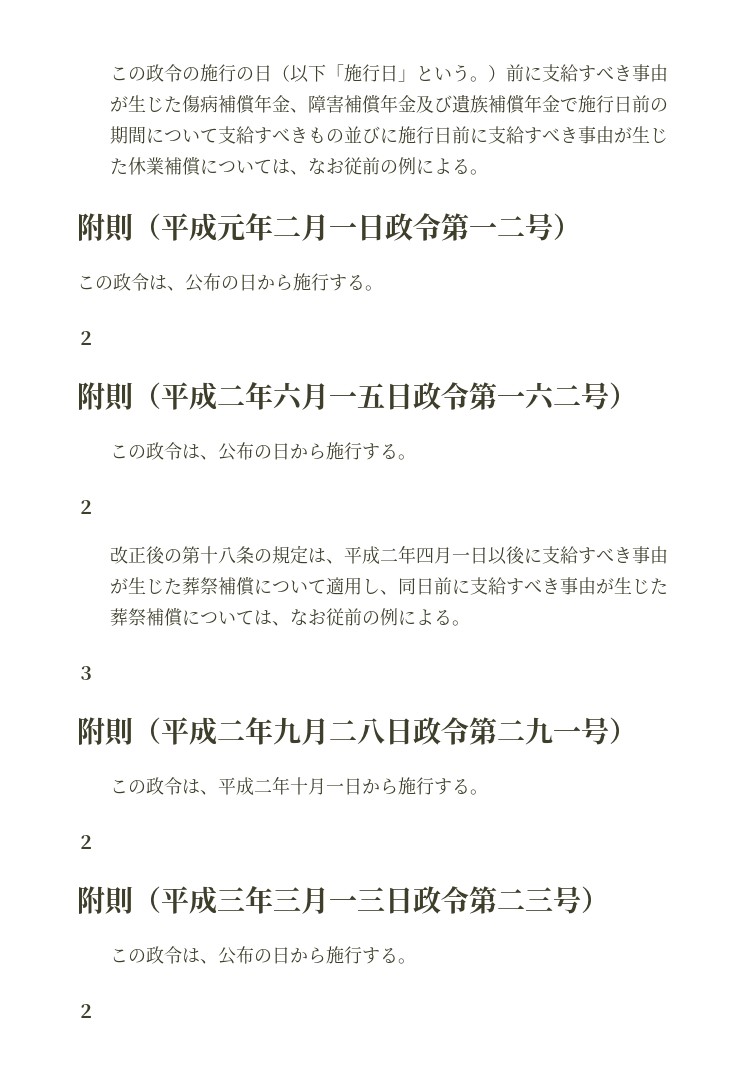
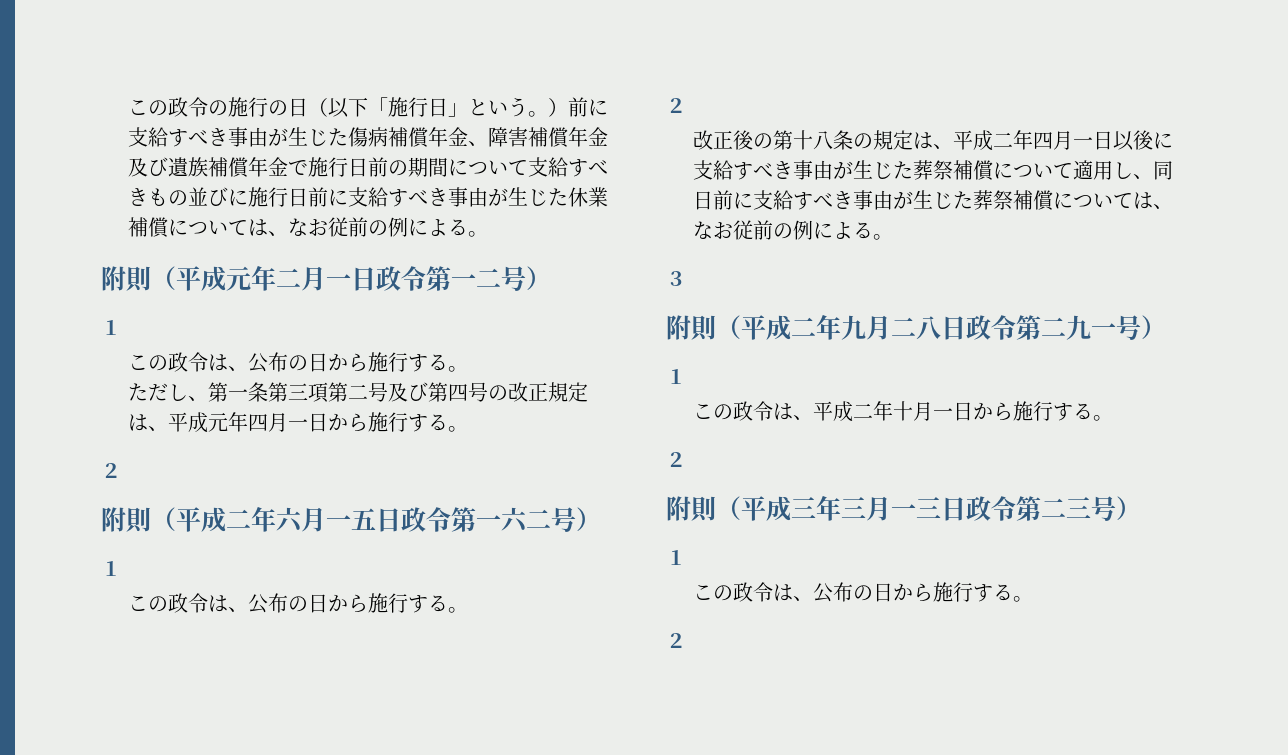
[77,273,383,292] // この政令は、公布の日から施行する。 -> [101,320,121,335] [127,352,468,373] [127,382,588,403] [127,412,468,433] // １ // この政令は、公布の日から施行する。 // ただし、第一条第三項第二号及び第四号の改正規定は、平成元年四月一日から施行する。
(637, 395) none -> [101,561,121,576] // １
(637, 730) none -> [666,369,686,384] // １
(609, 899) none -> [666,550,686,565] // １

